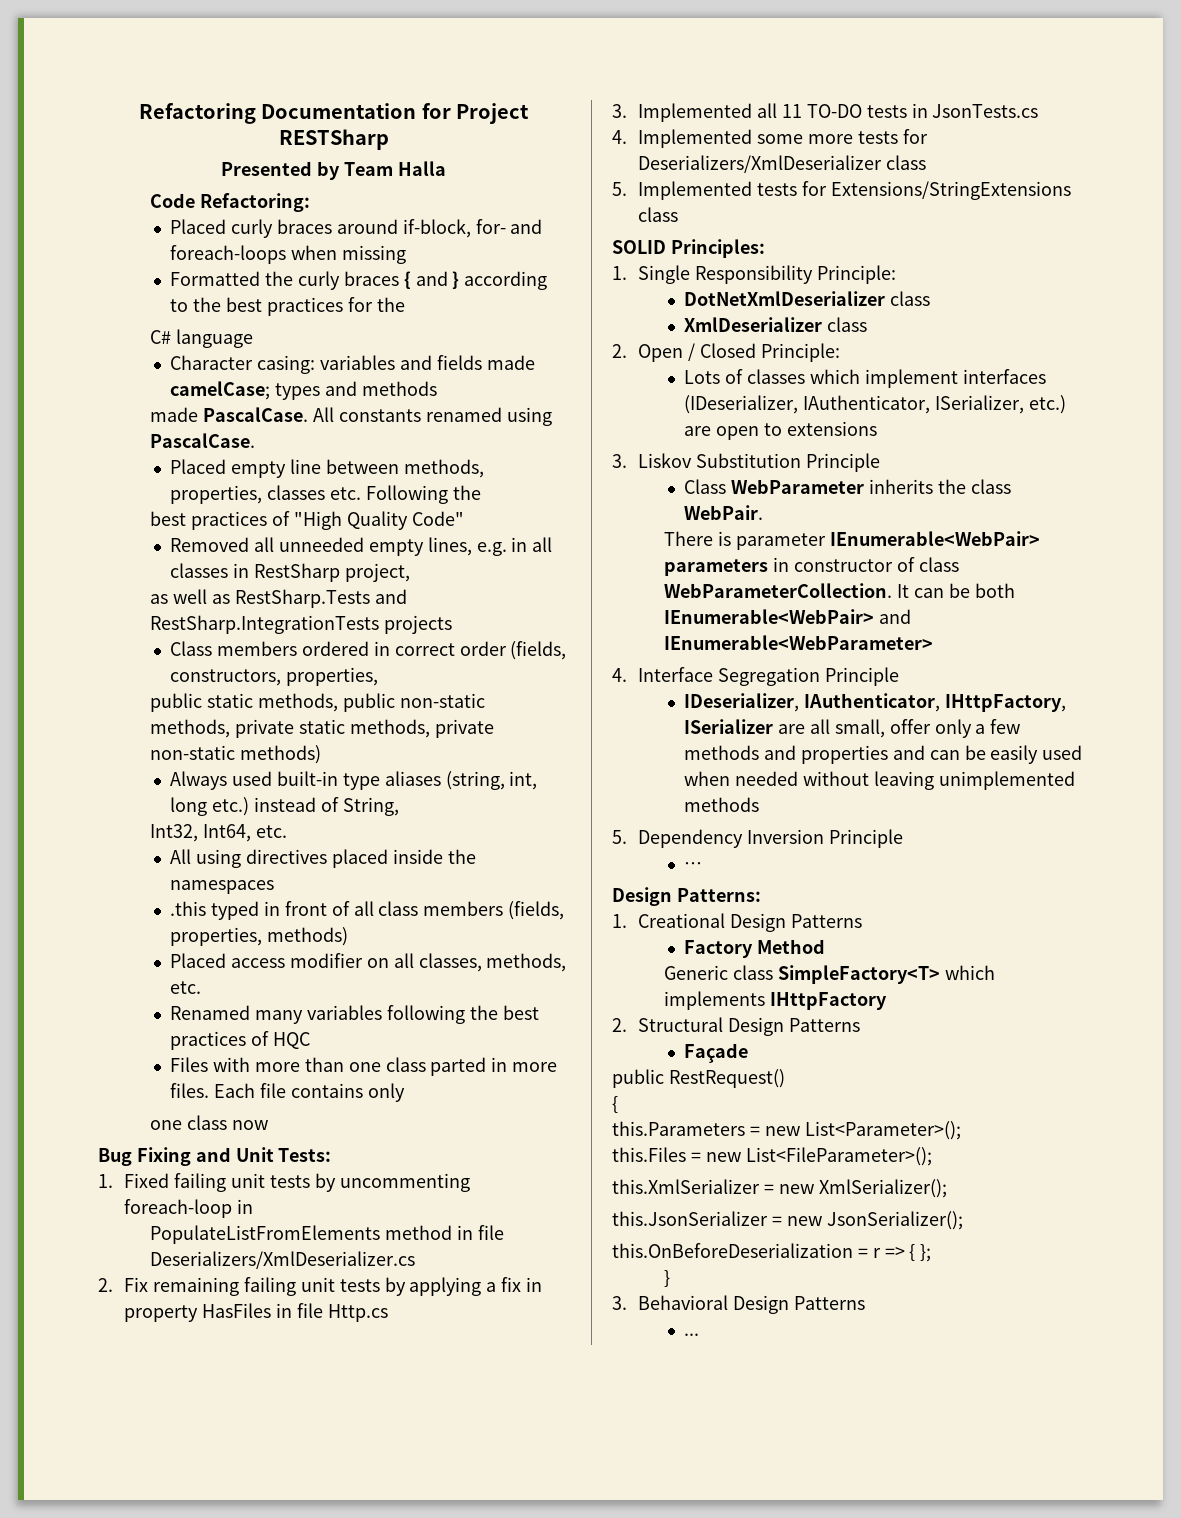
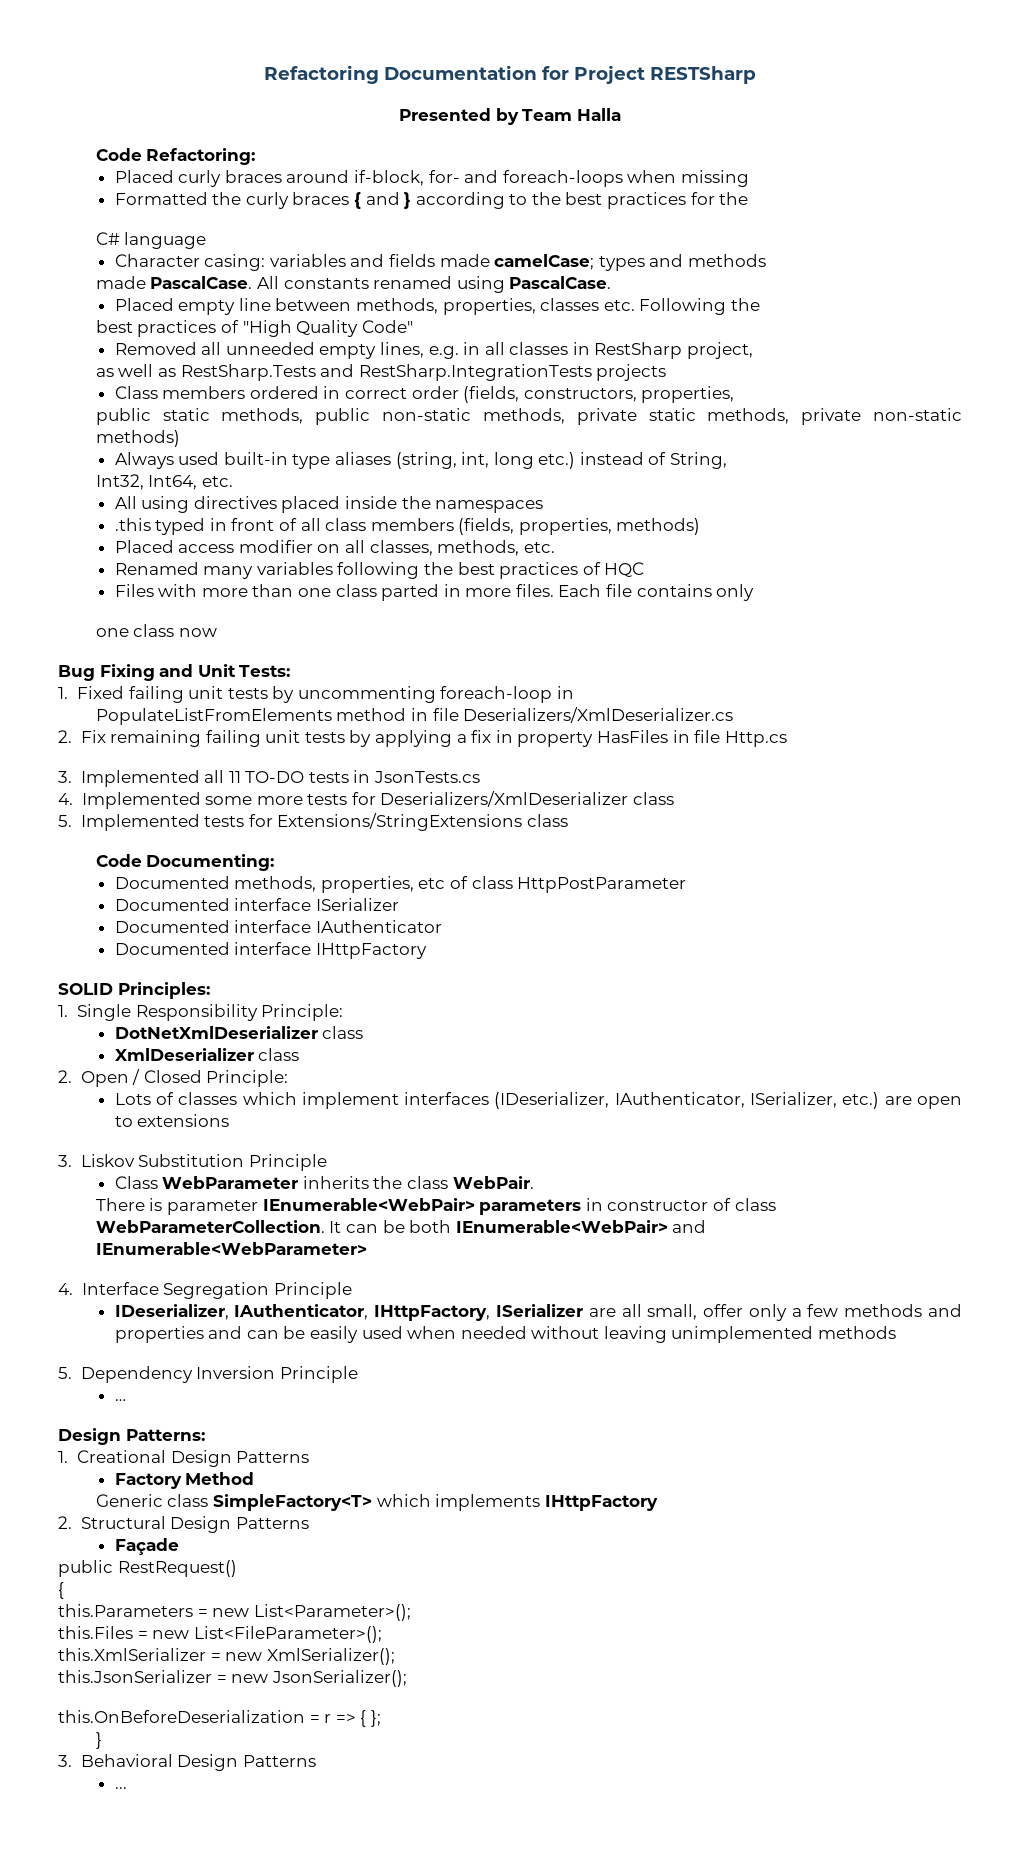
(679, 214) none -> [95,854,275,871] [114,876,687,893] [114,898,399,911] [114,920,442,933] [114,942,427,959] // Code Documenting: // Documented methods, properties, etc of class HttpPostParameter // Documented interface ISerializer // Documented interface IAuthenticator // Documented interface IHttpFactory

